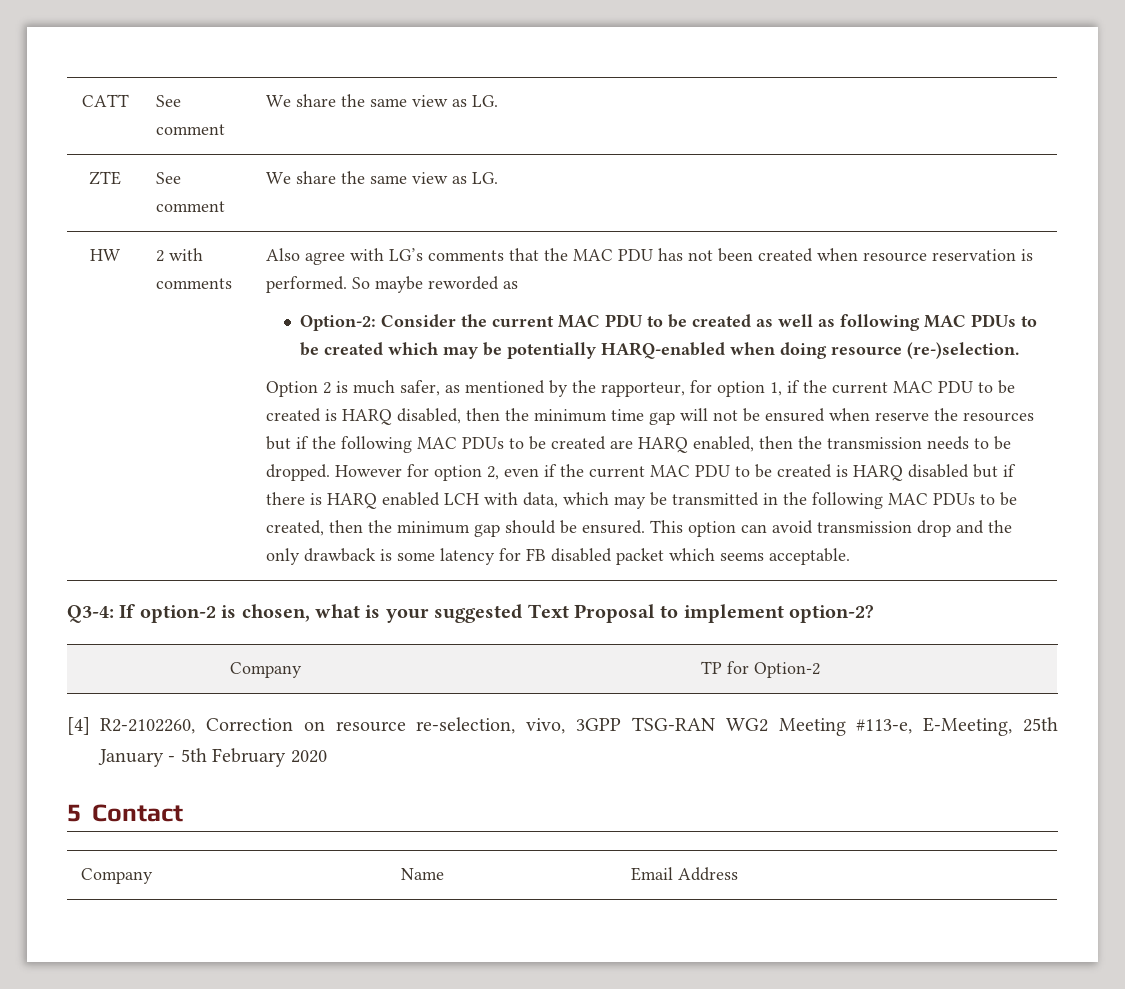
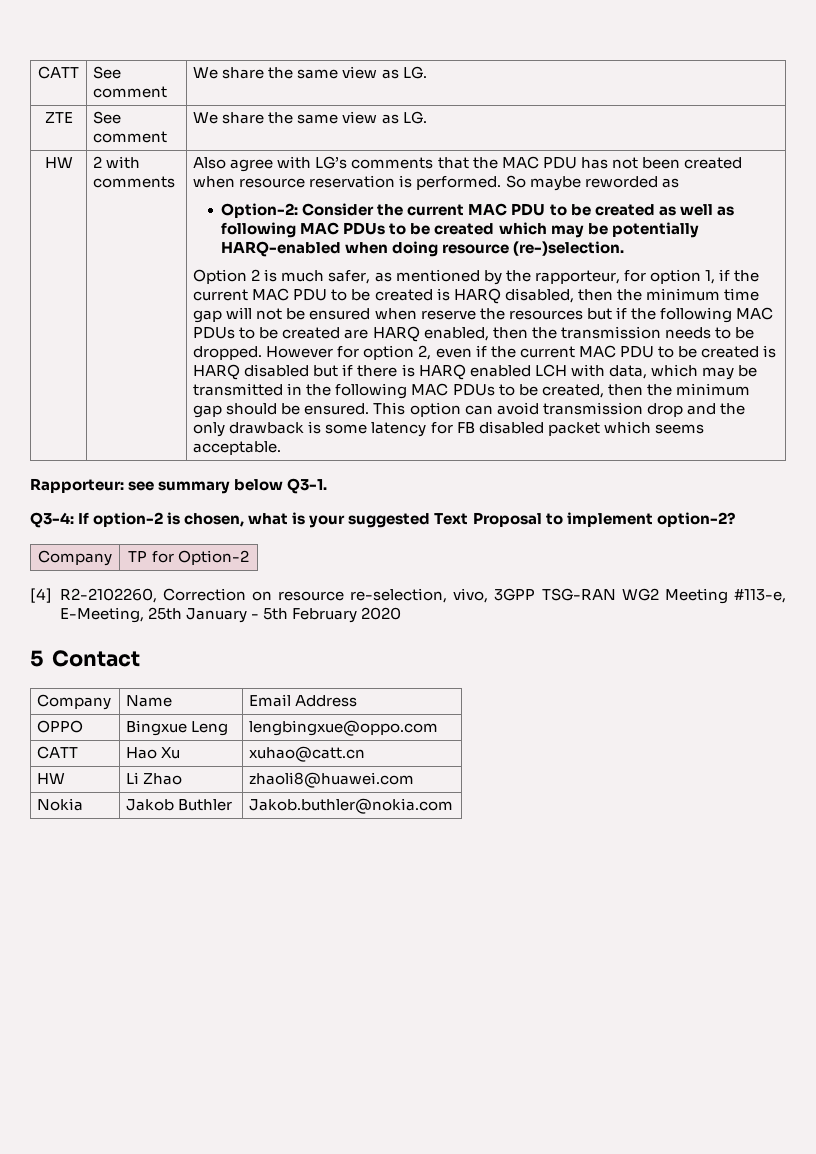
(850, 556) none -> [30,478,328,494] // Rapporteur: see summary below Q3-1.
(738, 874) none -> [37,720,84,733] [126,720,229,736] [249,720,439,736] [37,746,79,759] [126,747,181,759] [249,746,366,762] [37,773,66,784] [126,772,183,785] [249,772,415,788] [37,798,84,811] [126,799,233,811] [249,798,454,814] // OPPO | Bingxue Leng | lengbingxue@oppo.com // CATT | Hao Xu | xuhao@catt.cn // HW | Li Zhao | zhaoli8@huawei.com // Nokia | Jakob Buthler | Jakob.buthler@nokia.com

